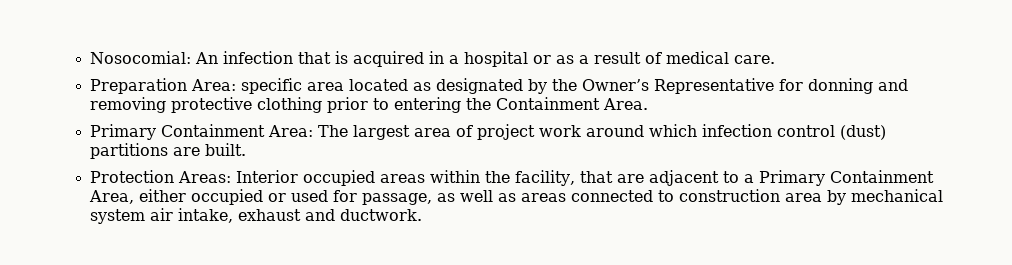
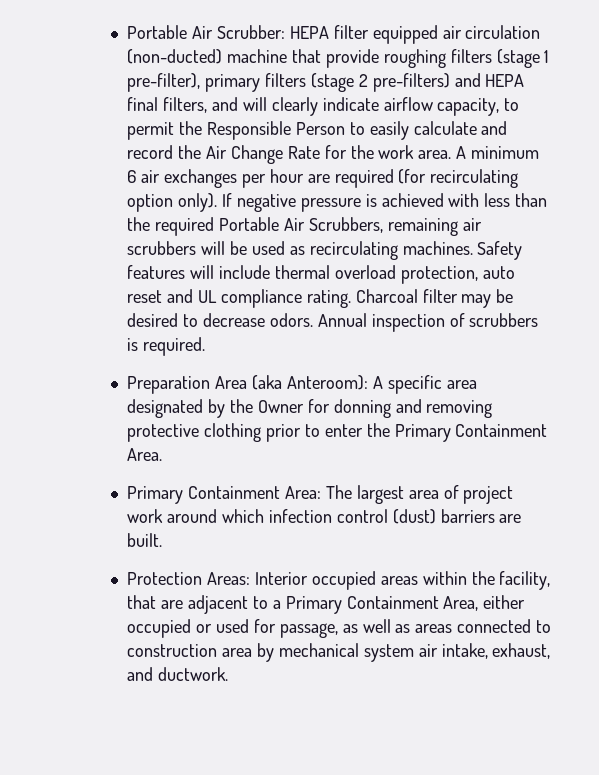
[90,51,776,67] [90,78,432,94] Nosocomial: An infection that is acquired in a hospital or as a result of medical care. // Preparation Area: specific area located as -> [127,25,541,44] [127,49,549,68] [127,73,525,92] [127,97,520,116] [127,121,508,140] [127,145,540,164] [127,169,519,188] [127,193,548,212] [127,217,482,236] [127,241,523,260] [127,265,515,284] [127,289,514,308] [127,313,539,332] [127,337,206,356] [127,375,477,394] Portable Air Scrubber: HEPA filter equipped air circulation (non-ducted) machine that provide roughing filters (stage 1 pre-filter), primary filters (stage 2 pre-filters) and HEPA final filters, and will clearly indicate airflow capacity, to permit the Responsible Person to easily calculate and record the Air Change Rate for the work area. A minimum 6 air exchanges per hour are required (for recirculating option only). If negative pressure is achieved with less than the required Portable Air Scrubbers, remaining air scrubbers will be used as recirculating machines. Safety features will include thermal overload protection, auto reset and UL compliance rating. Charcoal filter may be desired to decrease odors. Annual inspection of scrubbers is required. // Preparation Area (aka Anteroom): A specific area
[582,78,775,94] Owner’s Representative -> [258,400,305,413] Owner
[394,97,492,113] entering the -> [324,423,451,442] enter the Primary
[90,143,169,159] partitions -> [440,509,495,523] barriers
[238,209,302,221] exhaust -> [492,643,551,659] exhaust,

